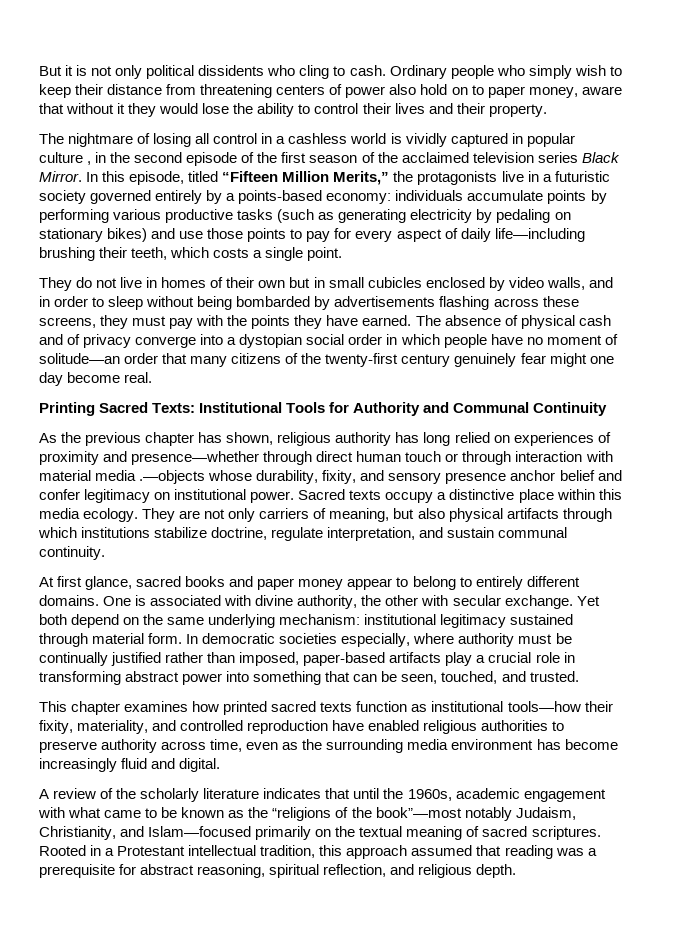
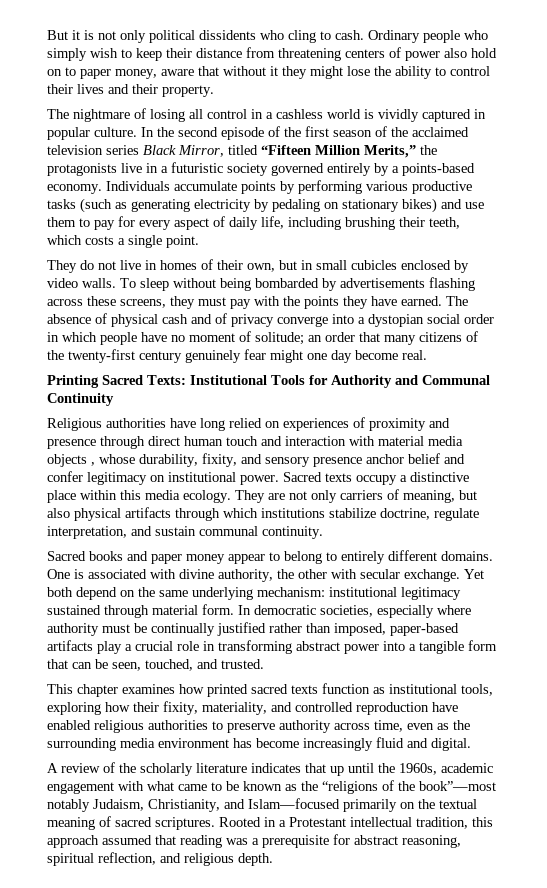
[159,103,199,114] would -> [310,66,343,79] might
[39,152,107,165] culture , in -> [94,127,154,137] culture. In
[39,171,185,185] Mirror. In this episode, -> [178,145,224,157] Mirror,
[326,190,464,204] economy: individuals -> [47,181,170,194] economy. Individuals
[207,228,287,242] those points -> [47,217,76,227] them
[494,228,585,242] life—including -> [261,216,341,230] life, including
[258,280,286,288] own -> [247,263,275,272] own,
[546,277,613,290] [39,296,105,307] walls, and in order to -> [82,278,136,288] walls. To
[39,353,120,364] solitude—an -> [255,332,322,345] solitude; an
[39,432,420,446] As the previous chapter has shown, religious authority has -> [47,418,196,431] Religious authorities have
[131,451,260,465] presence—whether -> [47,439,96,449] presence
[445,451,512,465] or through -> [261,436,282,446] and
[139,470,206,484] .—objects -> [47,454,95,467] objects ,
[39,576,182,590] At first glance, sacred -> [47,551,86,561] Sacred
[279,633,411,647] societies especially, -> [320,605,434,618] societies, especially
[253,671,322,685] something -> [409,640,497,654] a tangible form
[507,701,581,712] tools—how -> [461,684,493,696] [47,702,130,715] tools, exploring how
(351, 793) none -> [330,766,344,776] up

